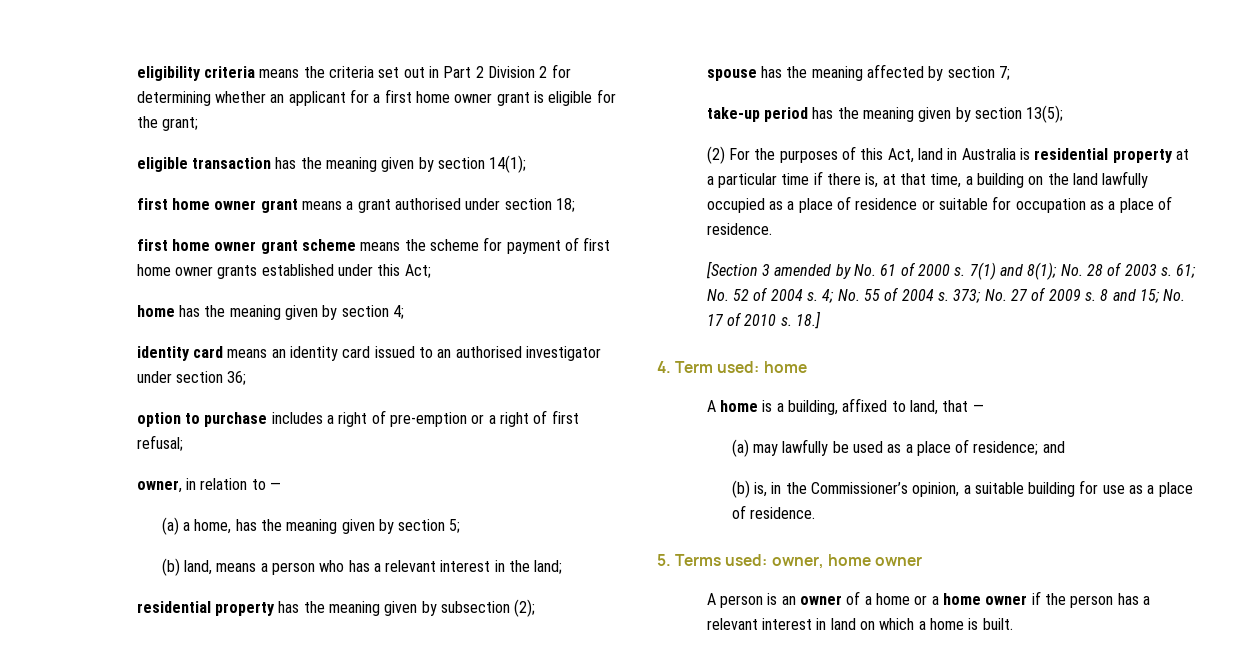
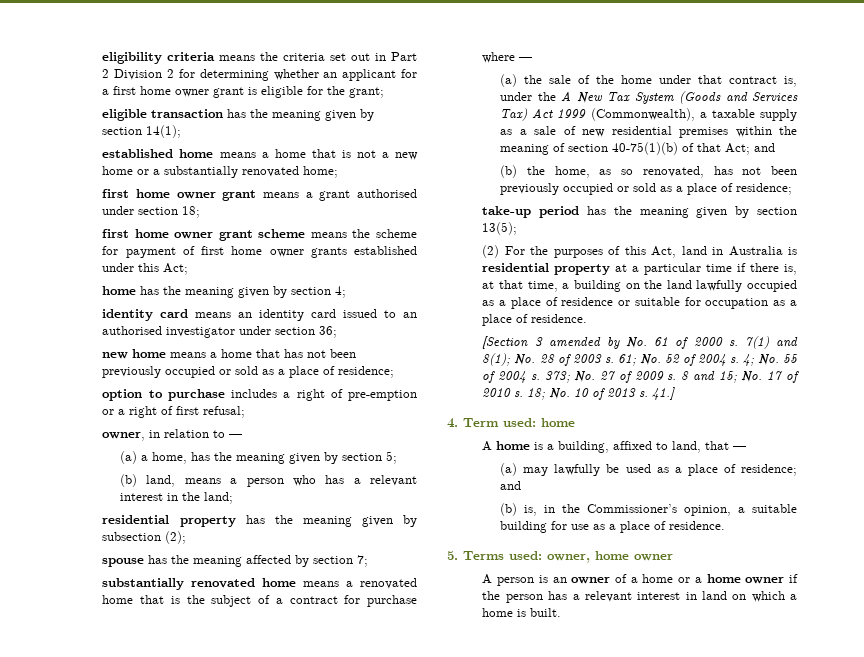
(527, 164) none -> [102,149,418,160] [102,166,339,178] // established home means a home that is not a new home or a substantially renovated home;
(247, 378) none -> [102,349,357,359] [102,366,395,378] // new home means a home that has not been previously occupied or sold as a place of residence;
(1010, 73) none -> [102,578,417,590] [102,595,418,607] [482,52,533,63] [500,74,797,87] [500,91,798,104] [500,108,797,121] [500,126,797,138] [500,142,776,155] [500,165,797,178] [500,183,793,195] // substantially renovated home means a renovated home that is the subject of a contract for purchase where — // (a) the sale of the home under that contract is, under the A New Tax System (Goods and Services Tax) Act 1999 (Commonwealth), a taxable supply as a sale of new residential premises within the meaning of section 40-75(1)(b) of that Act; and // (b) the home, as so renovated, has not been previously occupied or sold as a place of residence;
[796,311,822,329] 18.] -> [527,387,676,400] 18; No. 10 of 2013 s. 41.]

